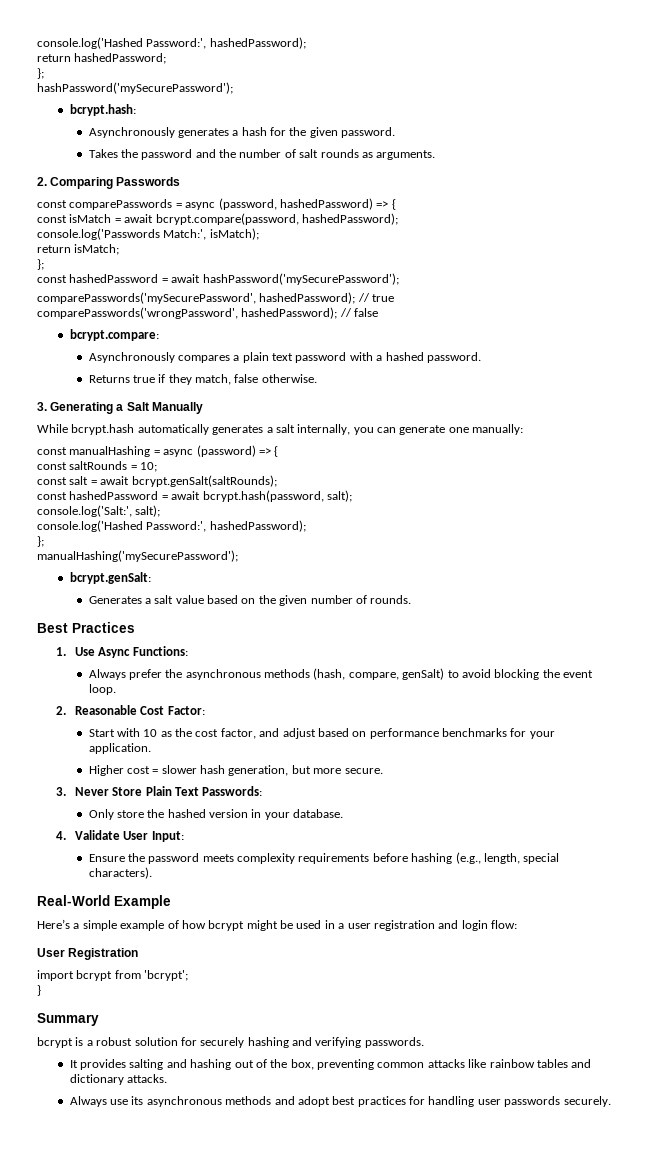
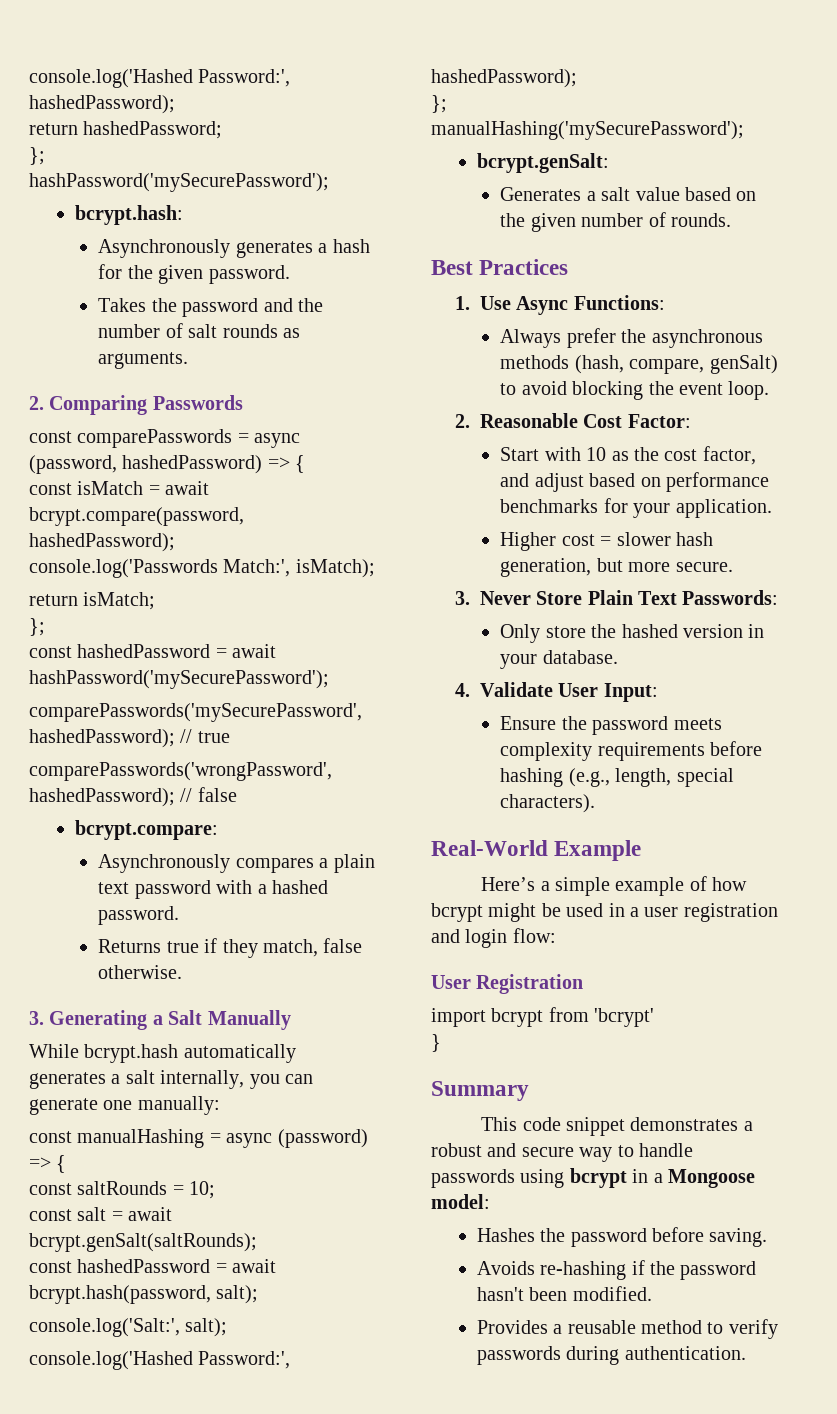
[144,970,189,981] 'bcrypt'; -> [594,1008,655,1027] 'bcrypt'
[37,1037,424,1048] [69,1059,592,1070] [69,1074,168,1085] [69,1096,611,1107] bcrypt is a robust solution for securely hashing and verifying passwords. // It provides salting and hashing out of the box, preventing common attacks like rainbow tables and dictionary attacks. // Always use its asynchronous methods and adopt best practices for handling user passwords securely. -> [481,1117,753,1136] [431,1143,693,1162] [431,1168,755,1188] [431,1194,490,1209] [476,1227,768,1247] [476,1260,757,1280] [476,1286,652,1301] [476,1319,778,1339] [476,1346,746,1365] This code snippet demonstrates a robust and secure way to handle passwords using bcrypt in a Mongoose model: // Hashes the password before saving. // Avoids re-hashing if the password hasn't been modified. // Provides a reusable method to verify passwords during authentication.

